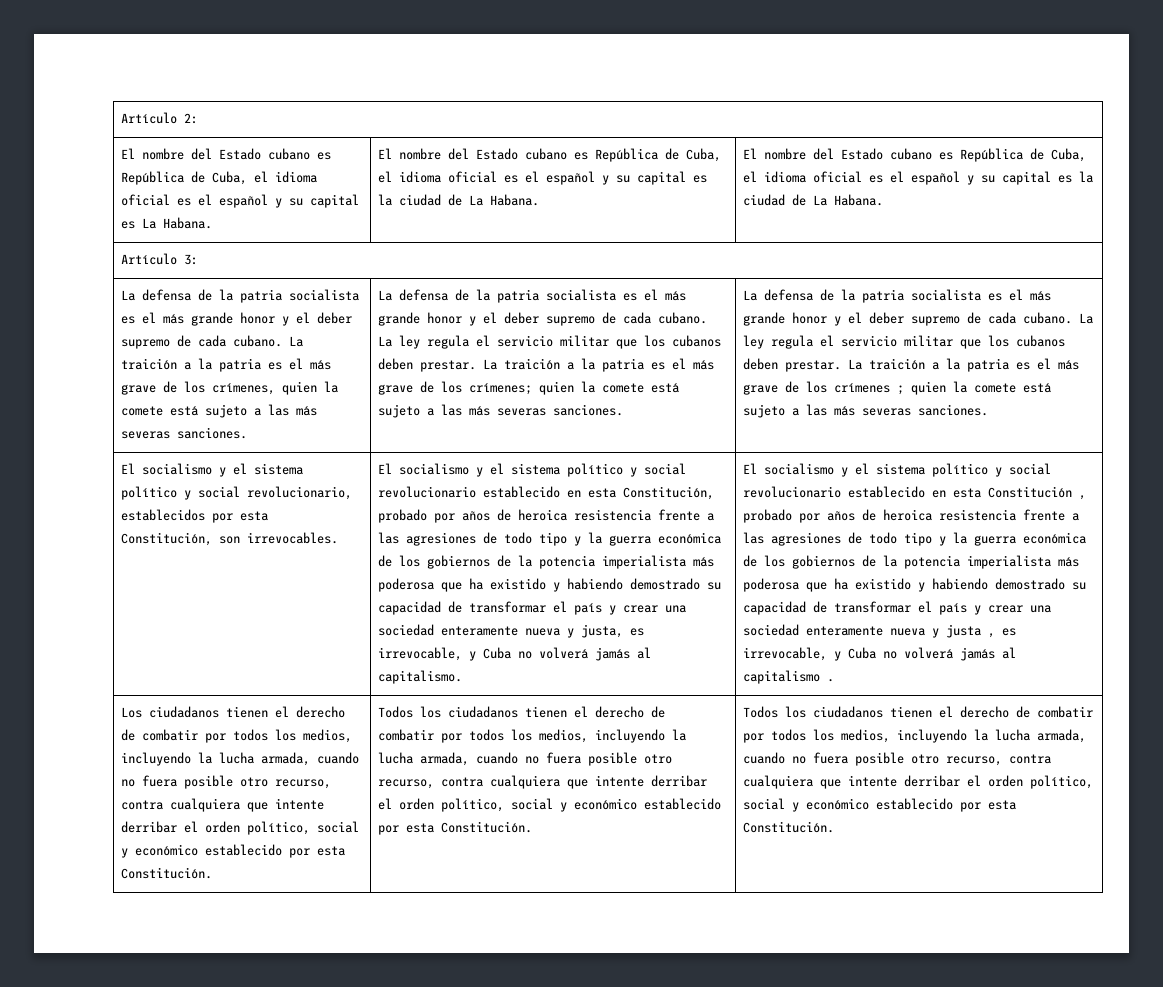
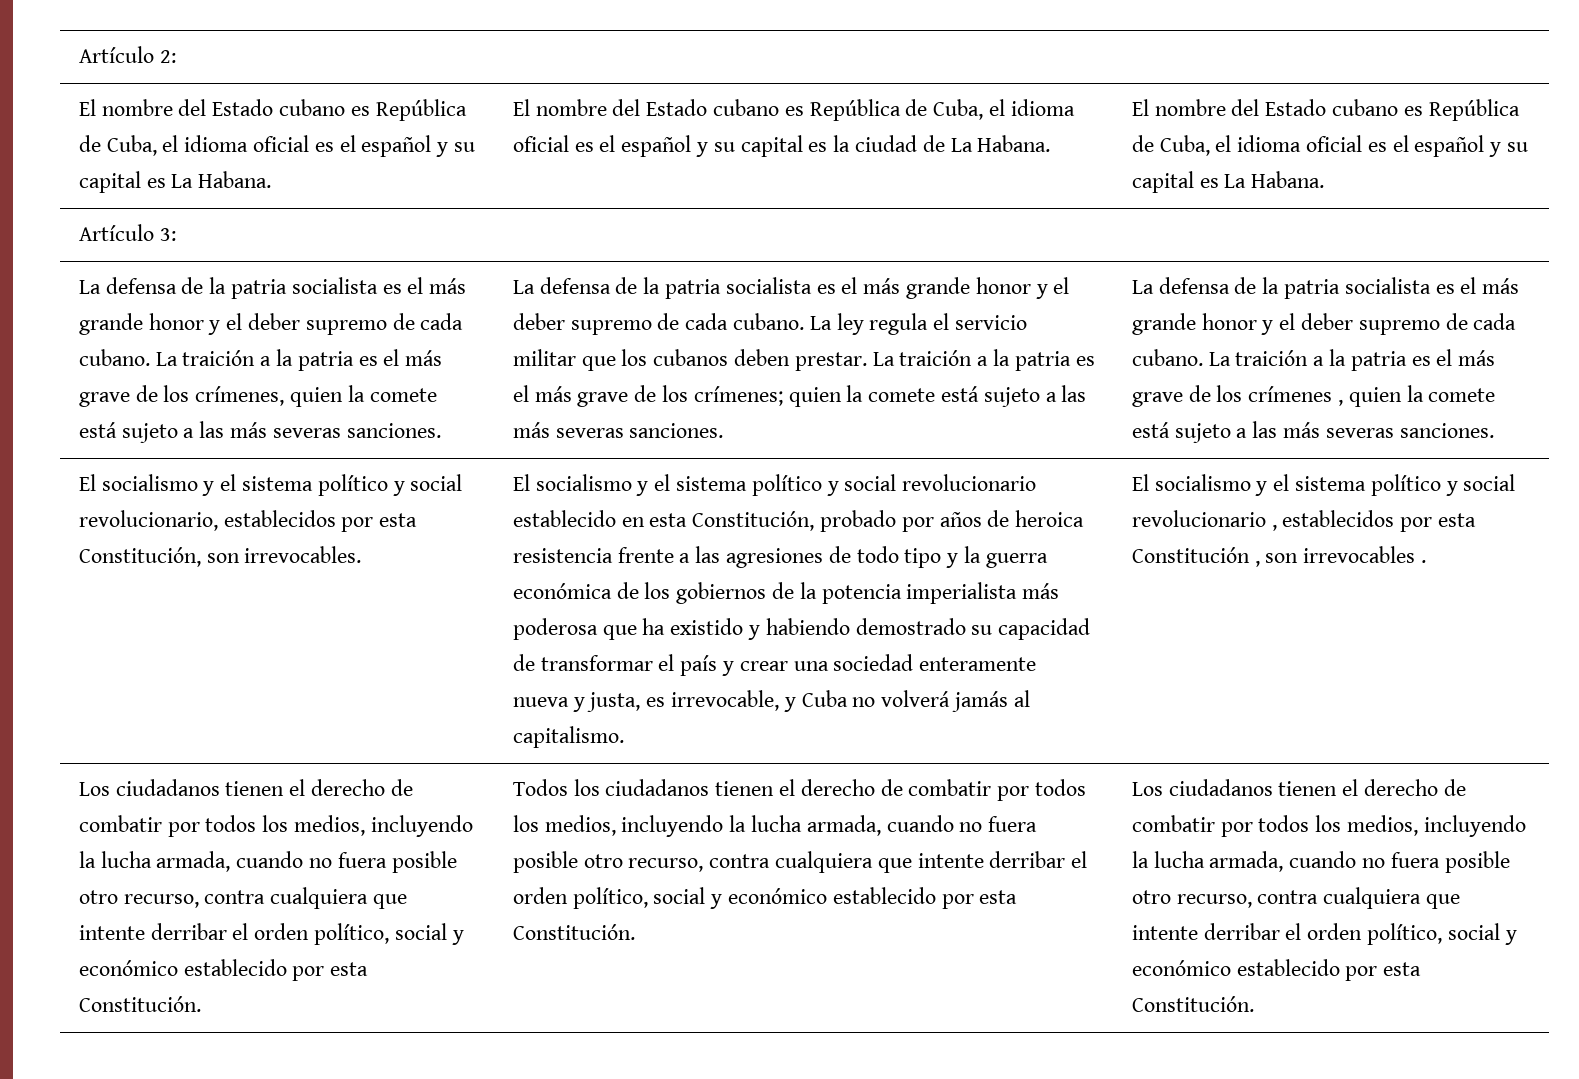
[1079,171,1094,183] [743,194,807,206] la ciudad de -> (1219, 183) none
[743,335,1066,349] [743,358,863,372] ley regula el servicio militar que los cubanos deben prestar. La -> (1231, 359) none
[897,385,905,395] ; -> [1338,399,1344,406] ,
[848,486,1087,500] [743,509,1080,523] [743,532,1087,546] [743,555,1080,569] [743,578,1087,592] [743,601,1052,615] [743,624,1017,638] [743,647,1017,661] [743,670,821,684] establecido en esta Constitución , probado por años de heroica resistencia frente a las agresiones de todo tipo y la guerra económica de los gobiernos de la potencia imperialista más poderosa que ha existido y habiendo demostrado su capacidad de transformar el país y crear una sociedad enteramente nueva y justa , es irrevocable, y Cuba no volverá jamás al capitalismo -> [1271,510,1477,532] [1131,546,1416,567] , establecidos por esta Constitución , son irrevocables
[743,706,807,718] Todos los -> [1131,782,1163,796] Los

